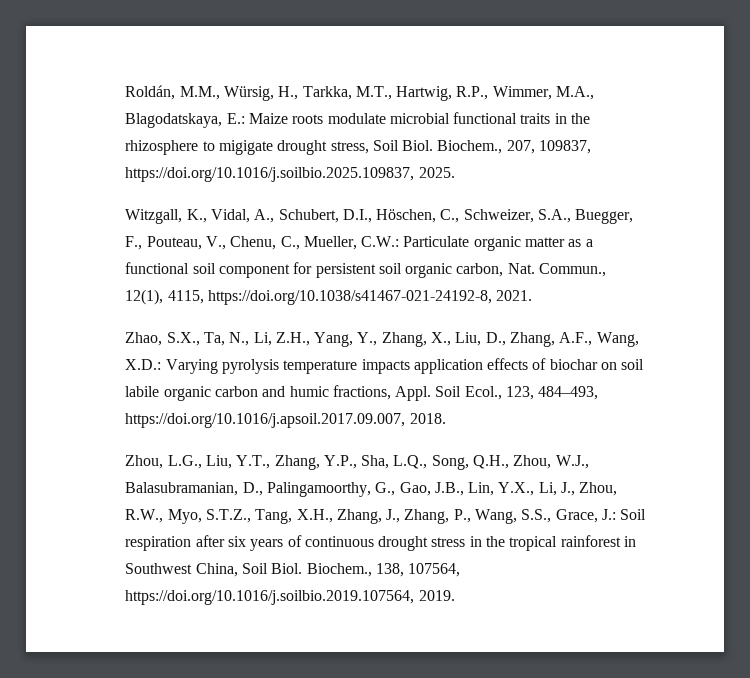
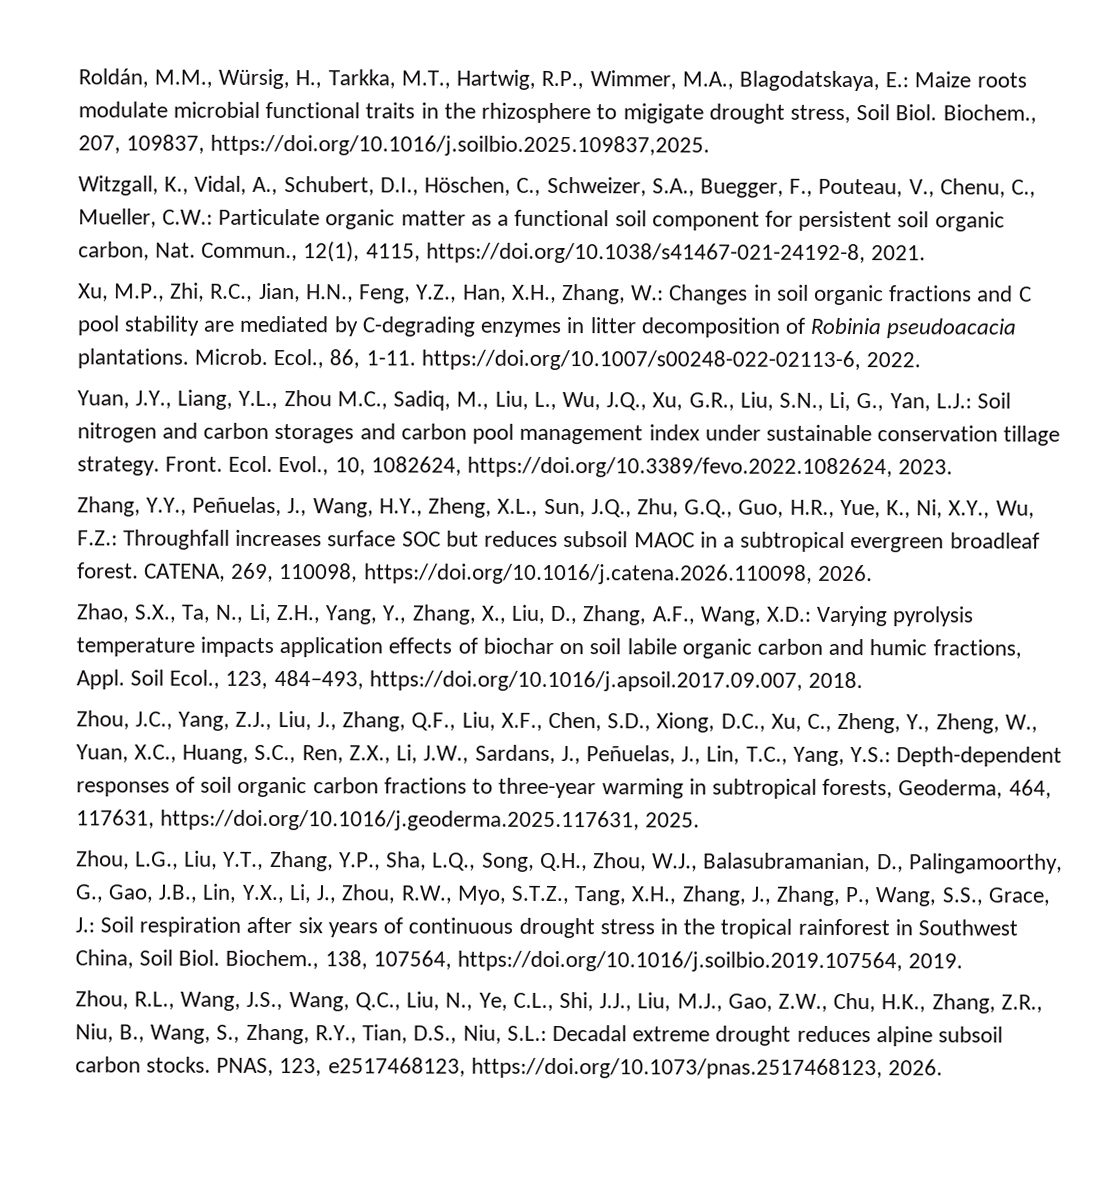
[125,167,455,182] https://doi.org/10.1016/j.soilbio.2025.109837, 2025. -> [210,134,711,157] https://doi.org/10.1016/j.soilbio.2025.109837,2025.
(533, 295) none -> [77,282,1032,306] [76,315,1017,339] [76,348,922,372] [76,389,1012,412] [76,422,1061,446] [76,455,954,479] [76,496,1035,519] [76,529,1040,553] [76,562,873,585] // Xu, M.P., Zhi, R.C., Jian, H.N., Feng, Y.Z., Han, X.H., Zhang, W.: Changes in soil organic fractions and C pool stability are mediated by C-degrading enzymes in litter decomposition of Robinia pseudoacacia plantations. Microb. Ecol., 86, 1-11. https://doi.org/10.1007/s00248-022-02113-6, 2022. // Yuan, J.Y., Liang, Y.L., Zhou M.C., Sadiq, M., Liu, L., Wu, J.Q., Xu, G.R., Liu, S.N., Li, G., Yan, L.J.: Soil nitrogen and carbon storages and carbon pool management index under sustainable conservation tillage strategy. Front. Ecol. Evol., 10, 1082624, https://doi.org/10.3389/fevo.2022.1082624, 2023. // Zhang, Y.Y., Peñuelas, J., Wang, H.Y., Zheng, X.L., Sun, J.Q., Zhu, G.Q., Guo, H.R., Yue, K., Ni, X.Y., Wu, F.Z.: Throughfall increases surface SOC but reduces subsoil MAOC in a subtropical evergreen broadleaf forest. CATENA, 269, 110098, https://doi.org/10.1016/j.catena.2026.110098, 2026.
(446, 418) none -> [75,710,1038,734] [75,744,1063,767] [75,776,1052,799] [75,809,701,832] // Zhou, J.C., Yang, Z.J., Liu, J., Zhang, Q.F., Liu, X.F., Chen, S.D., Xiong, D.C., Xu, C., Zheng, Y., Zheng, W., Yuan, X.C., Huang, S.C., Ren, Z.X., Li, J.W., Sardans, J., Peñuelas, J., Lin, T.C., Yang, Y.S.: Depth-dependent responses of soil organic carbon fractions to three-year warming in subtropical forests, Geoderma, 464, 117631, https://doi.org/10.1016/j.geoderma.2025.117631, 2025.
(455, 595) none -> [74,990,1043,1014] [74,1023,1003,1047] [74,1056,944,1080] // Zhou, R.L., Wang, J.S., Wang, Q.C., Liu, N., Ye, C.L., Shi, J.J., Liu, M.J., Gao, Z.W., Chu, H.K., Zhang, Z.R., Niu, B., Wang, S., Zhang, R.Y., Tian, D.S., Niu, S.L.: Decadal extreme drought reduces alpine subsoil carbon stocks. PNAS, 123, e2517468123, https://doi.org/10.1073/pnas.2517468123, 2026.

